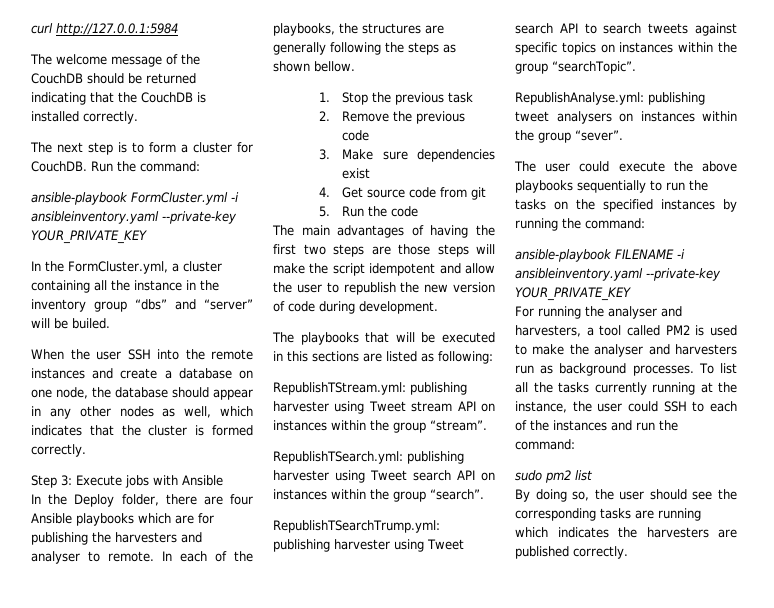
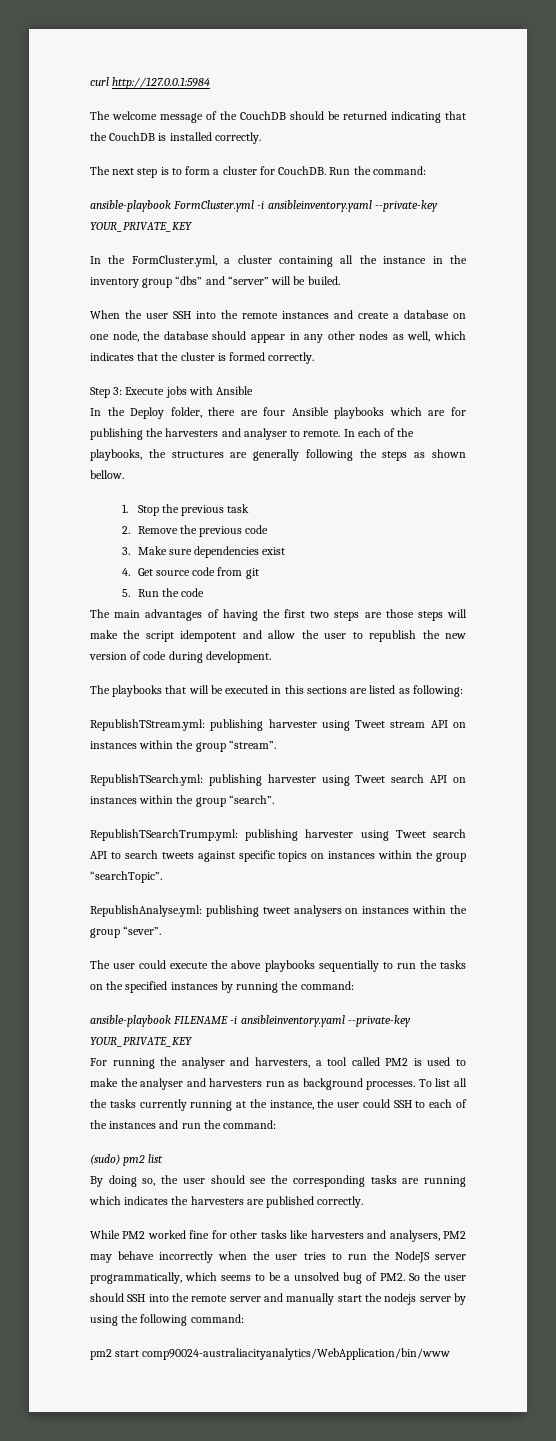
[515,470,542,481] sudo -> [90,1154,120,1165] (sudo)
(628, 552) none -> [90,1230,466,1242] [90,1251,466,1263] [90,1272,466,1284] [90,1293,466,1305] [90,1314,244,1326] [90,1348,451,1360] // While PM2 worked fine for other tasks like harvesters and analysers, PM2 may behave incorrectly when the user tries to run the NodeJS server programmatically, which seems to be a unsolved bug of PM2. So the user should SSH into the remote server and manually start the nodejs server by using the following command: // pm2 start comp90024-australiacityanalytics/WebApplication/bin/www

